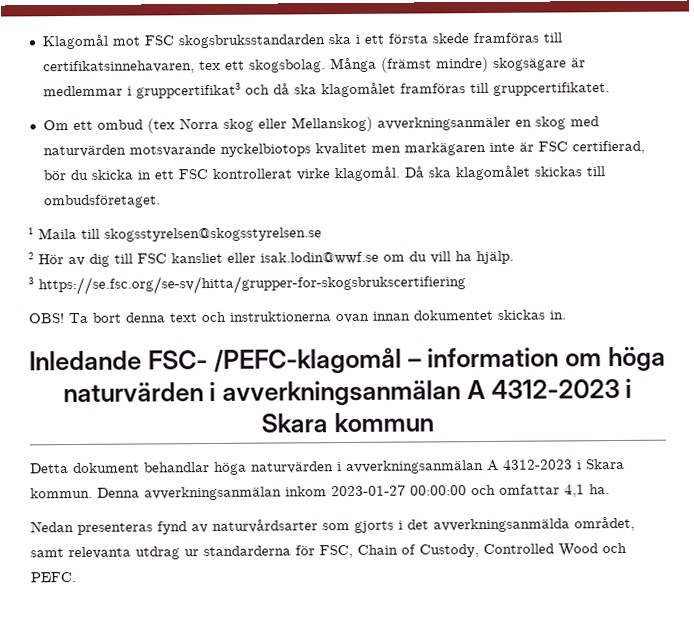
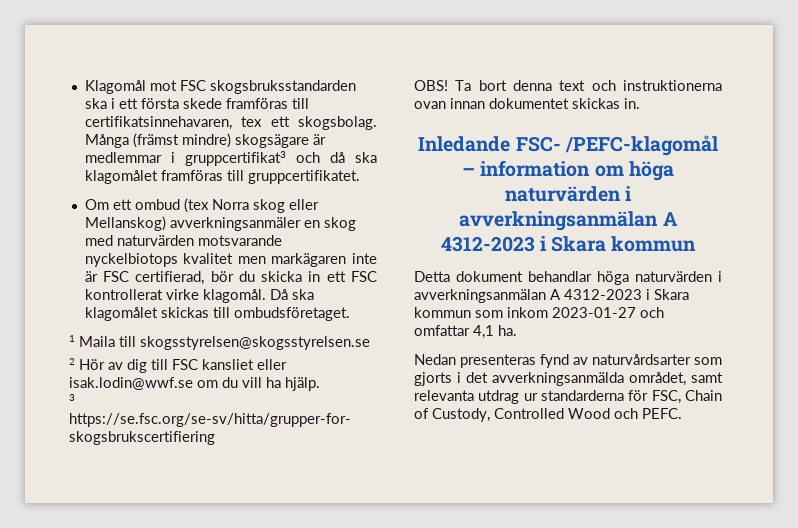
[30,486,282,501] kommun. Denna avverkningsanmälan -> [414,307,503,318] kommun som
[410,485,467,496] 00:00:00 -> (636, 312) none

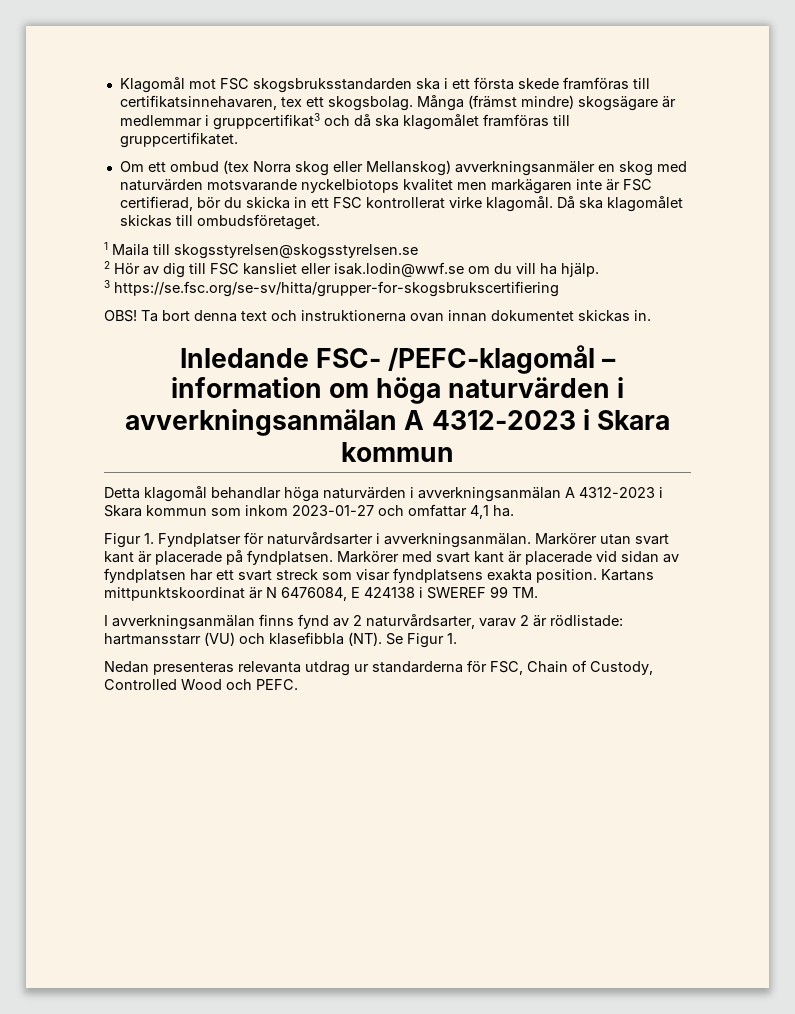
[456,271,523,282] dokument -> [144,486,207,502] klagomål
[414,354,722,368] [414,372,723,386] Nedan presenteras fynd av naturvårdsarter som gjorts i det avverkningsanmälda området, samt -> [104,532,669,548] [104,550,679,565] [104,568,654,583] [104,586,538,601] [104,614,623,630] [104,632,457,648] [104,661,234,675] Figur 1. Fyndplatser för naturvårdsarter i avverkningsanmälan. Markörer utan svart kant är placerade på fyndplatsen. Markörer med svart kant är placerade vid sidan av fyndplatsen har ett svart streck som visar fyndplatsens exakta position. Kartans mittpunktskoordinat är N 6476084, E 424138 i SWEREF 99 TM. // I avverkningsanmälan finns fynd av 2 naturvårdsarter, varav 2 är rödlistade: hartmansstarr (VU) och klasefibbla (NT). Se Figur 1. // Nedan presenteras

